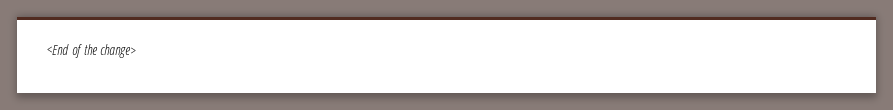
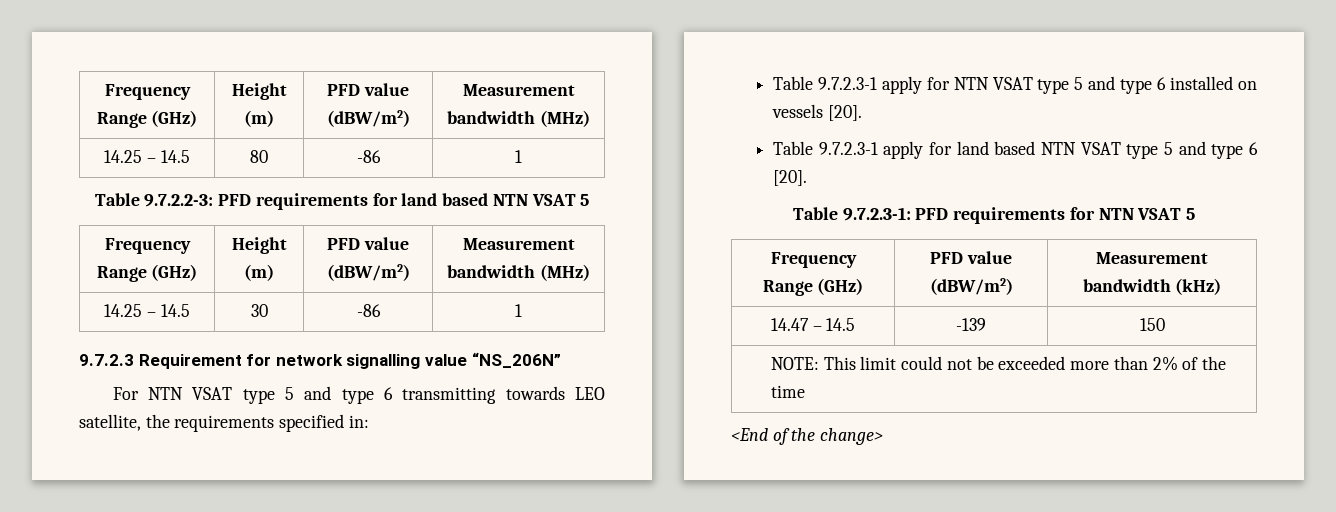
(47, 49) none -> [104,84,191,100] [96,110,198,128] [231,83,287,100] [244,110,274,127] [327,83,409,96] [326,110,410,127] [462,84,575,96] [447,110,590,127] [104,150,190,163] [250,150,268,163] [356,150,381,163] [515,150,522,163] [94,193,590,210] [104,238,191,254] [96,264,198,282] [231,237,287,254] [244,264,274,281] [327,237,409,250] [326,264,410,281] [462,238,575,250] [447,264,590,281] [104,304,190,317] [250,304,268,317] [356,304,381,317] [515,304,522,317] [79,352,561,369] [112,386,605,404] [79,414,369,432] [772,76,1257,94] [771,104,862,121] [772,141,1258,159] [772,170,807,186] [792,207,1196,224] [770,252,857,268] [762,278,864,296] [930,251,1012,264] [929,278,1013,295] [1096,252,1208,264] [1082,278,1222,295] [770,318,856,331] [956,318,986,331] [1139,318,1165,331] [771,356,1226,371] [771,385,806,398] Frequency Range (GHz) | Height (m) | PFD value (dBW/m2) | Measurement bandwidth (MHz) // 14.25 – 14.5 | 80 | -86 | 1 // Table 9.7.2.2-3: PFD requirements for land based NTN VSAT 5 // Frequency Range (GHz) | Height (m) | PFD value (dBW/m2) | Measurement bandwidth (MHz) // 14.25 – 14.5 | 30 | -86 | 1 // 9.7.2.3 Requirement for network signalling value “NS_206N” // For NTN VSAT type 5 and type 6 transmitting towards LEO satellite, the requirements specified in: // Table 9.7.2.3-1 apply for NTN VSAT type 5 and type 6 installed on vessels [20]. // Table 9.7.2.3-1 apply for land based NTN VSAT type 5 and type 6 [20]. // Table 9.7.2.3-1: PFD requirements for NTN VSAT 5 // Frequency Range (GHz) | PFD value (dBW/m2) | Measurement bandwidth (kHz) // 14.47 – 14.5 | -139 | 150 // NOTE: This limit could not be exceeded more than 2% of the time //

